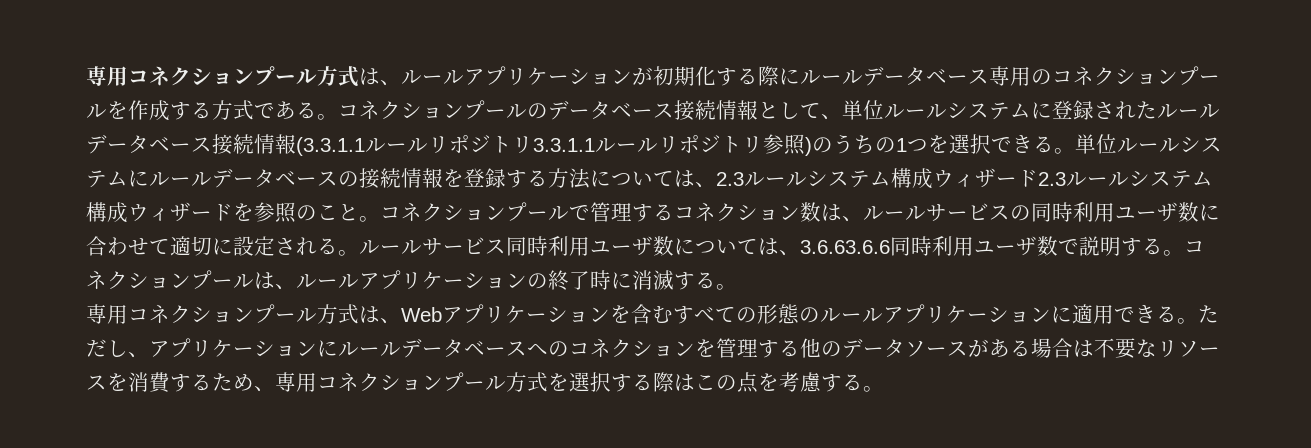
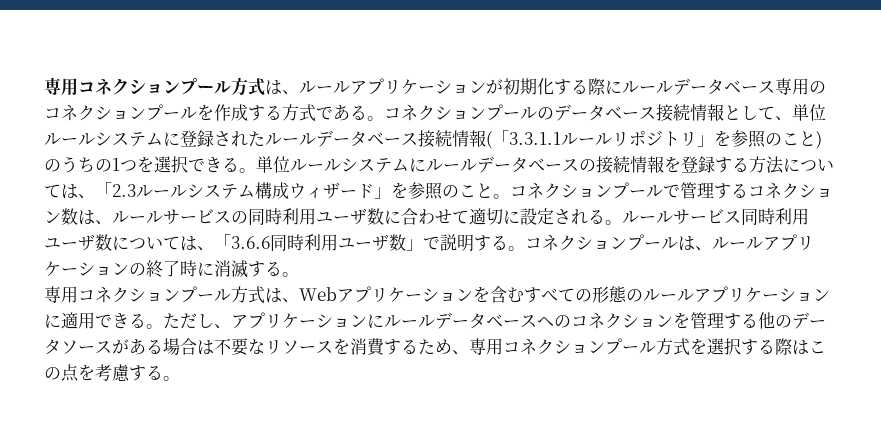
[296,135,533,156] (3.3.1.1ルールリポジトリ -> [486,130,509,149] (「
[763,134,805,155] 参照 -> [697,130,816,148] 」を参照のこと
[716,168,1213,189] [86,202,233,223] 2.3ルールシステム構成ウィザード2.3ルールシステム構成ウィザード -> [95,182,391,199] 「2.3ルールシステム構成ウィザード」
[800,236,1058,256] 3.6.63.6.6同時利用ユーザ数 -> [214,234,423,251] 「3.6.6同時利用ユーザ数」

